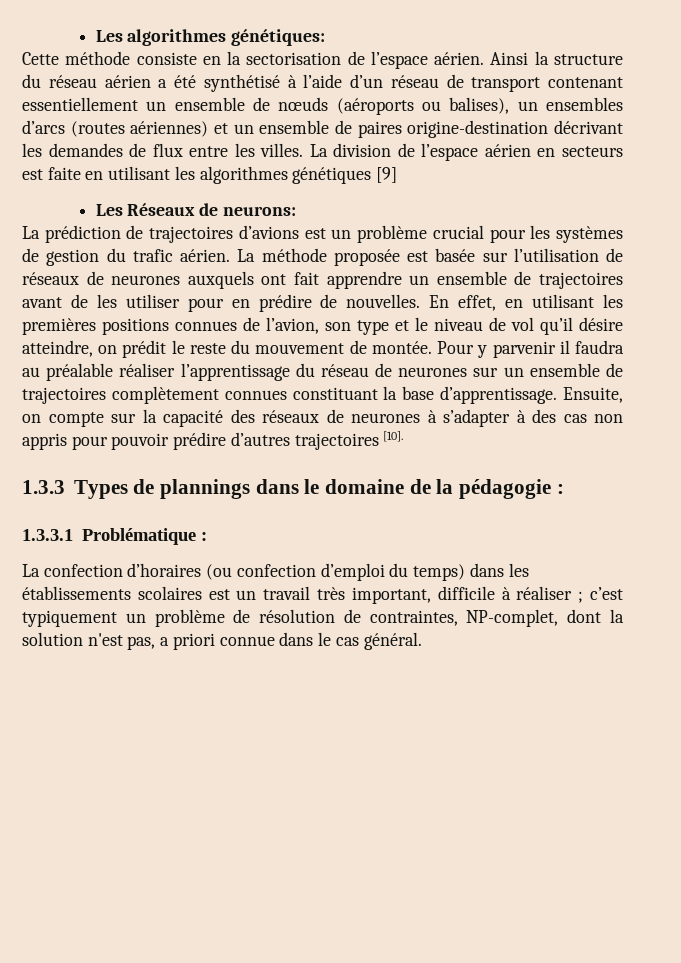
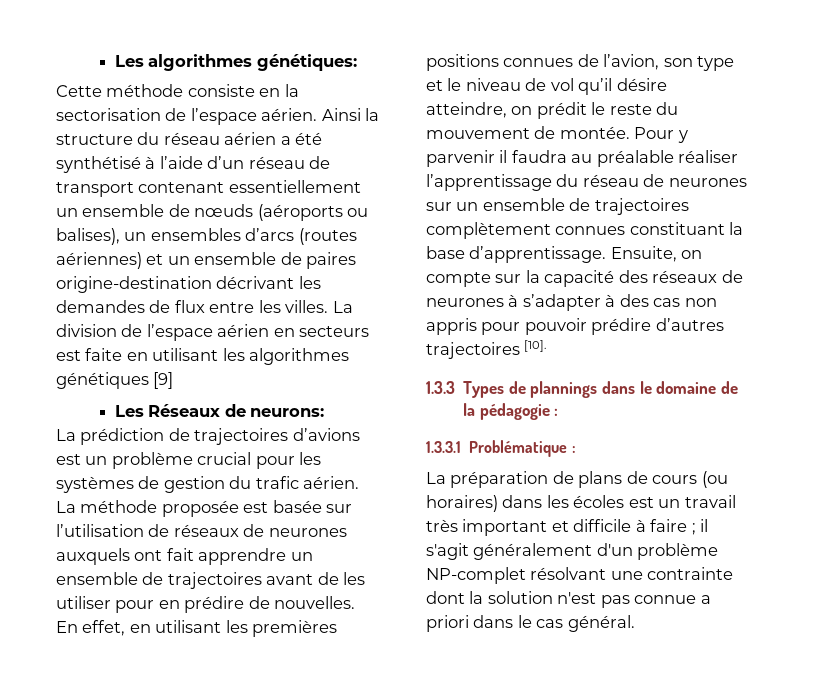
[43,563,529,581] [22,586,623,604] [22,609,559,627] confection d’horaires (ou confection d’emploi du temps) dans les établissements scolaires est un travail très important, difficile à réaliser ; c’est typiquement un problème de résolution de contraintes, NP-complet, -> [450,471,728,488] [426,495,736,512] [426,519,709,536] [426,543,719,560] [426,567,734,584] préparation de plans de cours (ou horaires) dans les écoles est un travail très important et difficile à faire ; il s'agit généralement d'un problème NP-complet résolvant une contrainte
[127,636,156,650] pas, -> [600,595,697,608] pas connue
[219,636,275,646] connue -> (469, 623) none

